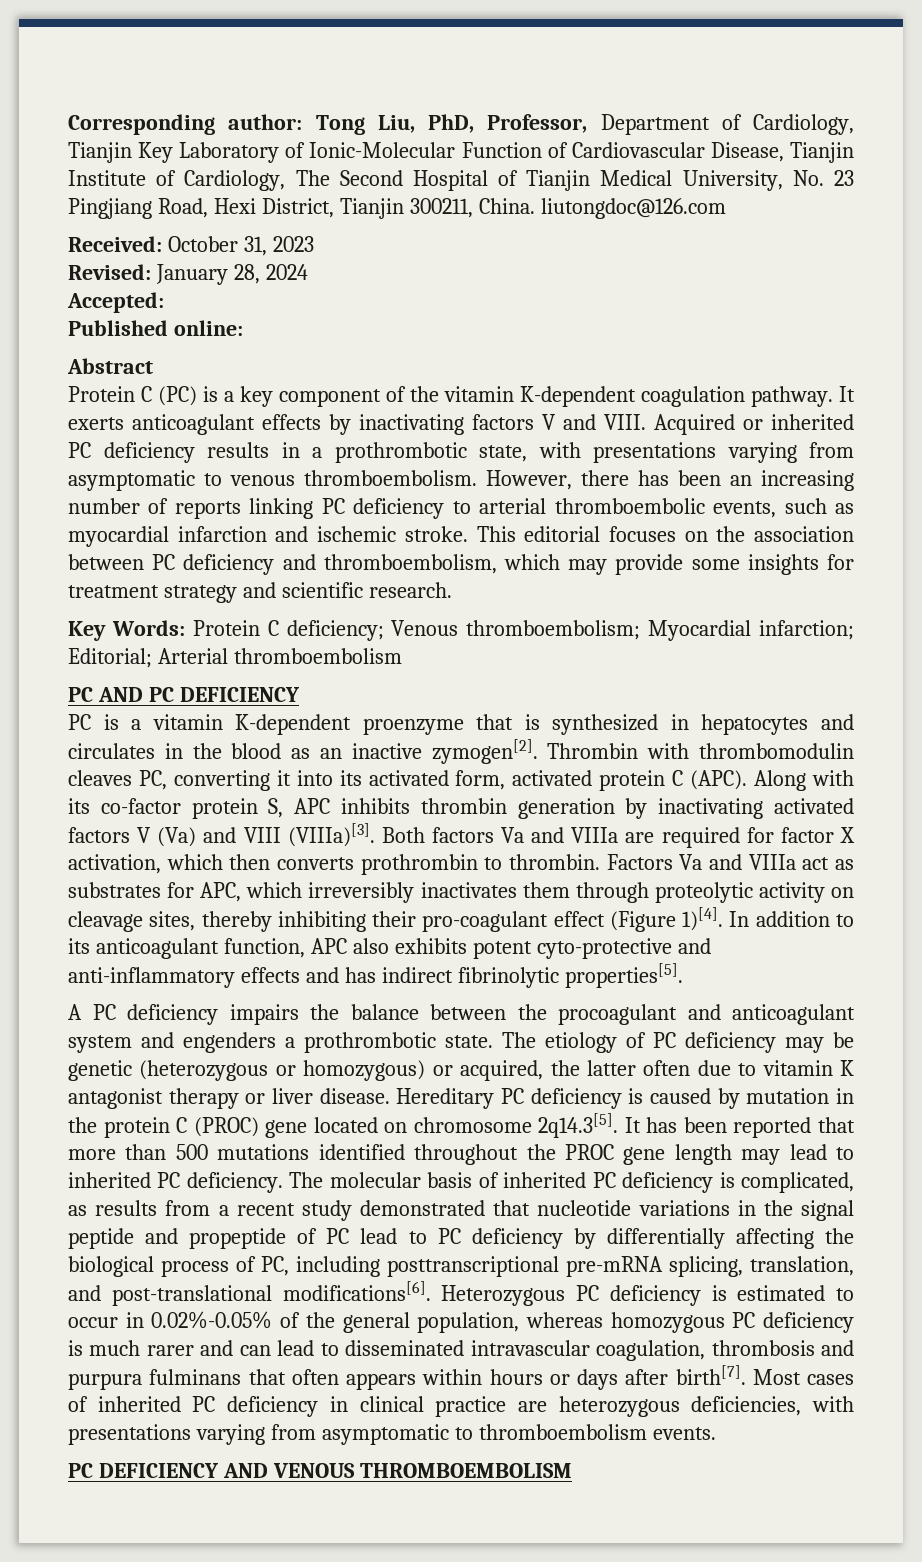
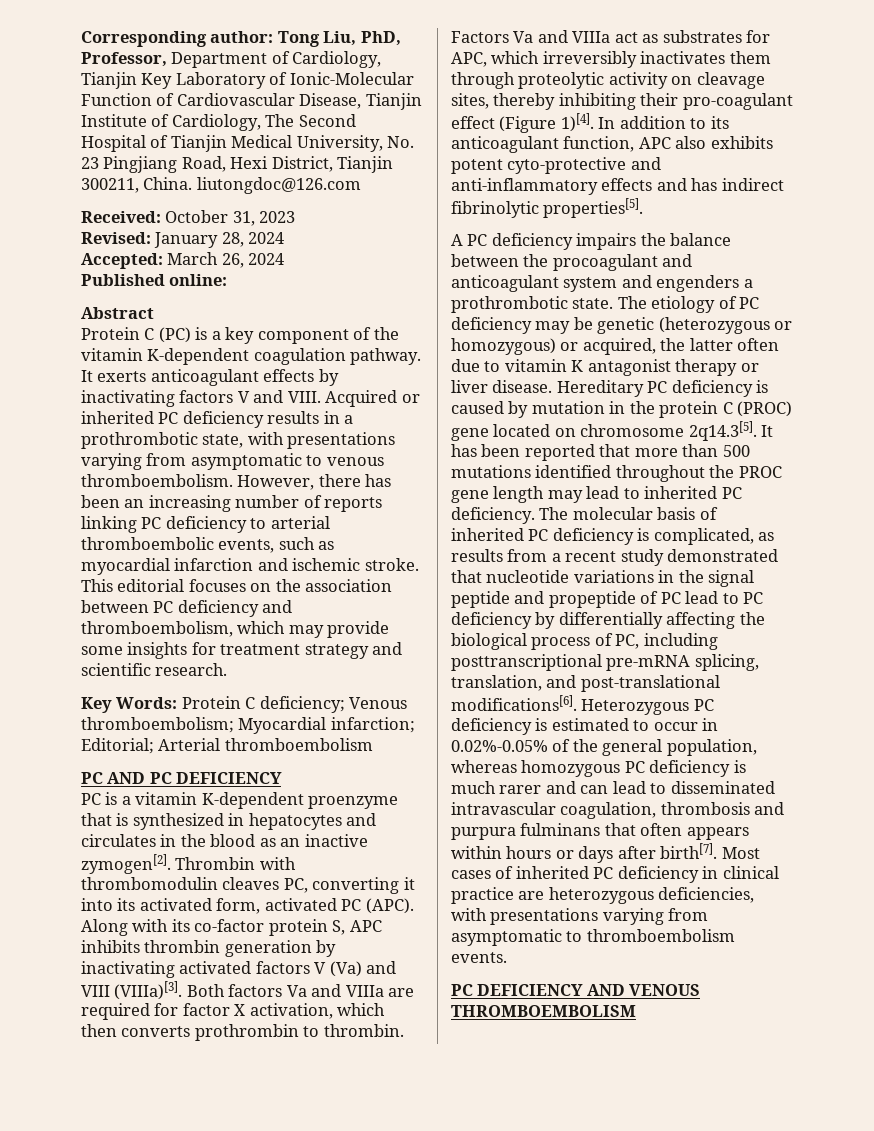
(164, 302) none -> [167,252,285,268] March 26, 2024
[599,770,684,791] protein C -> [341,899,362,911] PC

